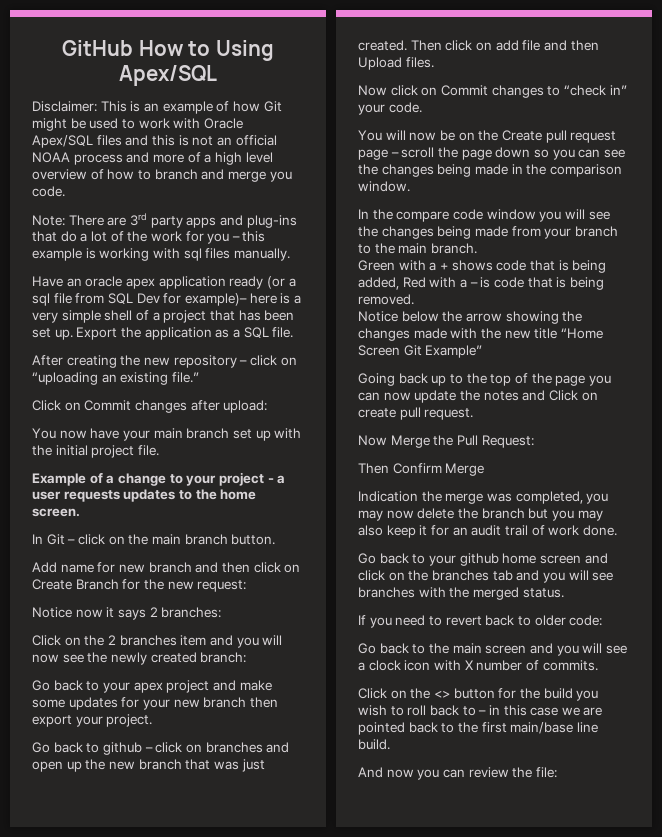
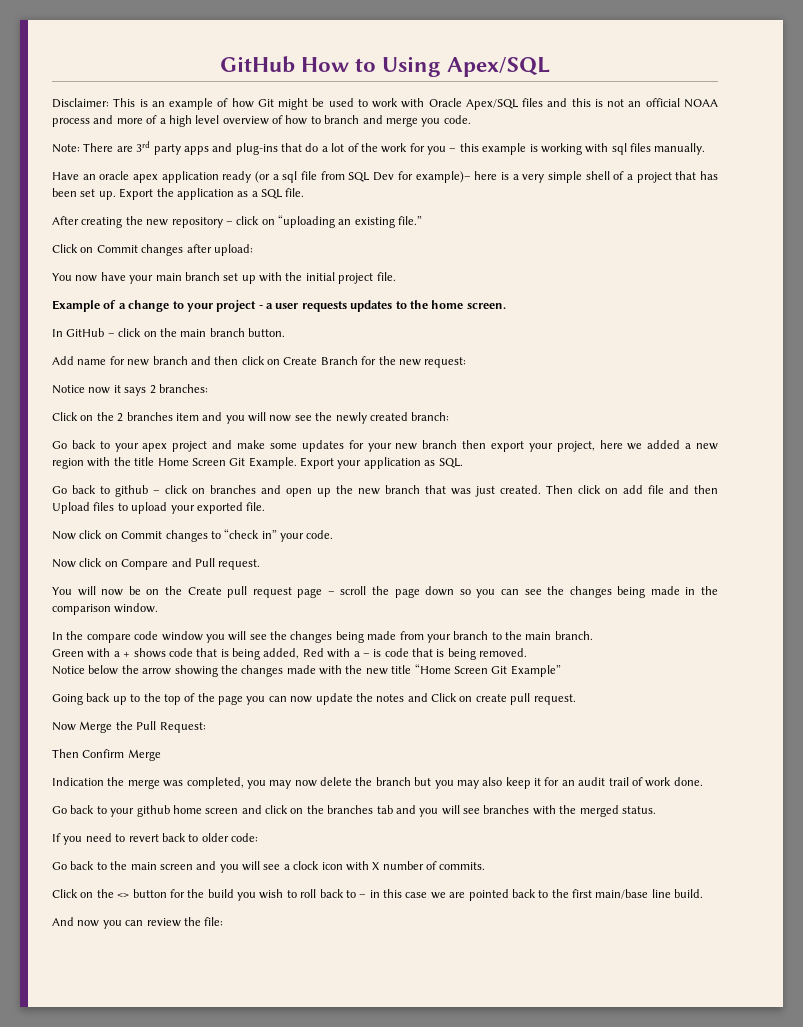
[46,534,65,545] Git -> [66,328,105,337] GitHub
[106,714,153,727] project. -> [556,440,719,452] [52,457,463,469] project, here we added a new region with the title Home Screen Git Example. Export your application as SQL.
[405,57,434,68] files. -> [93,502,266,514] files to upload your exported file.
(422, 107) none -> [52,558,261,570] // Now click on Compare and Pull request.

